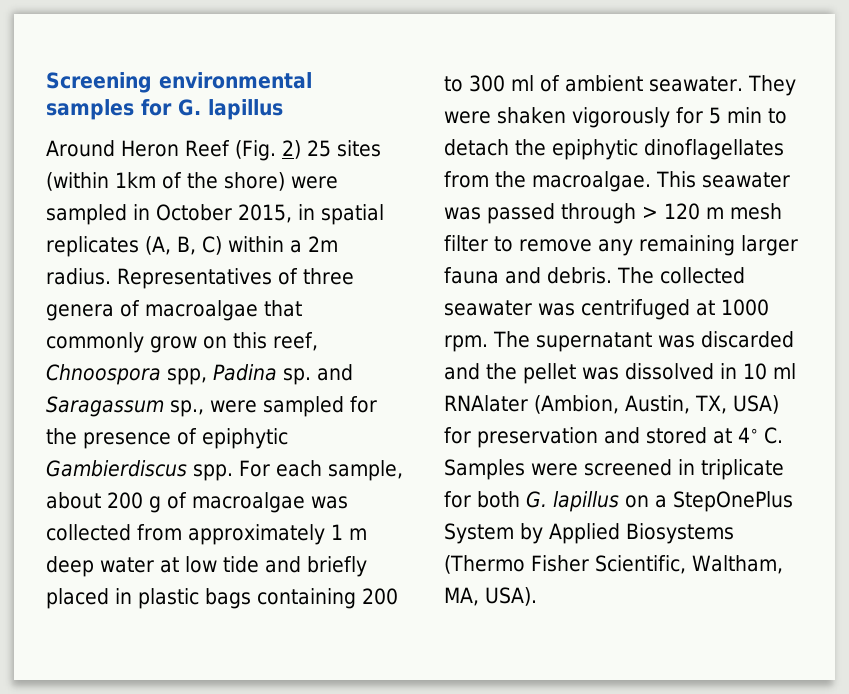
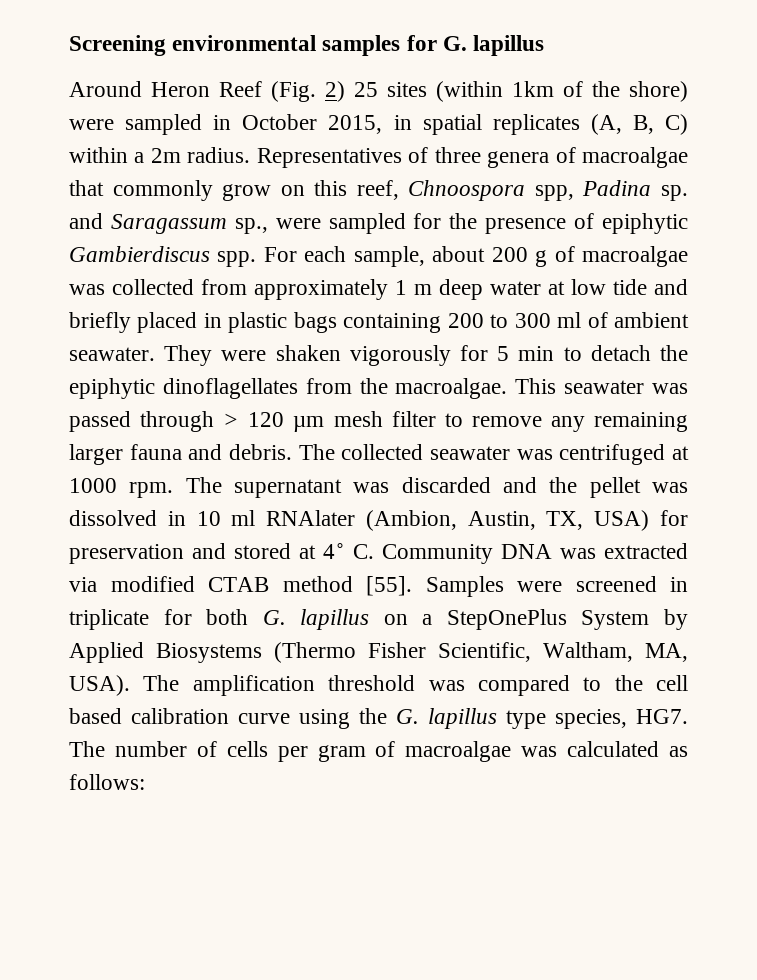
[706,207,724,219] m -> [293,416,325,432] µm
(783, 435) none -> [382,543,688,564] [69,576,412,596] Community DNA was extracted via modified CTAB method [55].
(537, 596) none -> [143,675,688,696] [69,708,688,729] [69,741,688,762] [69,774,145,790] The amplification threshold was compared to the cell based calibration curve using the G. lapillus type species, HG7. The number of cells per gram of macroalgae was calculated as follows:

